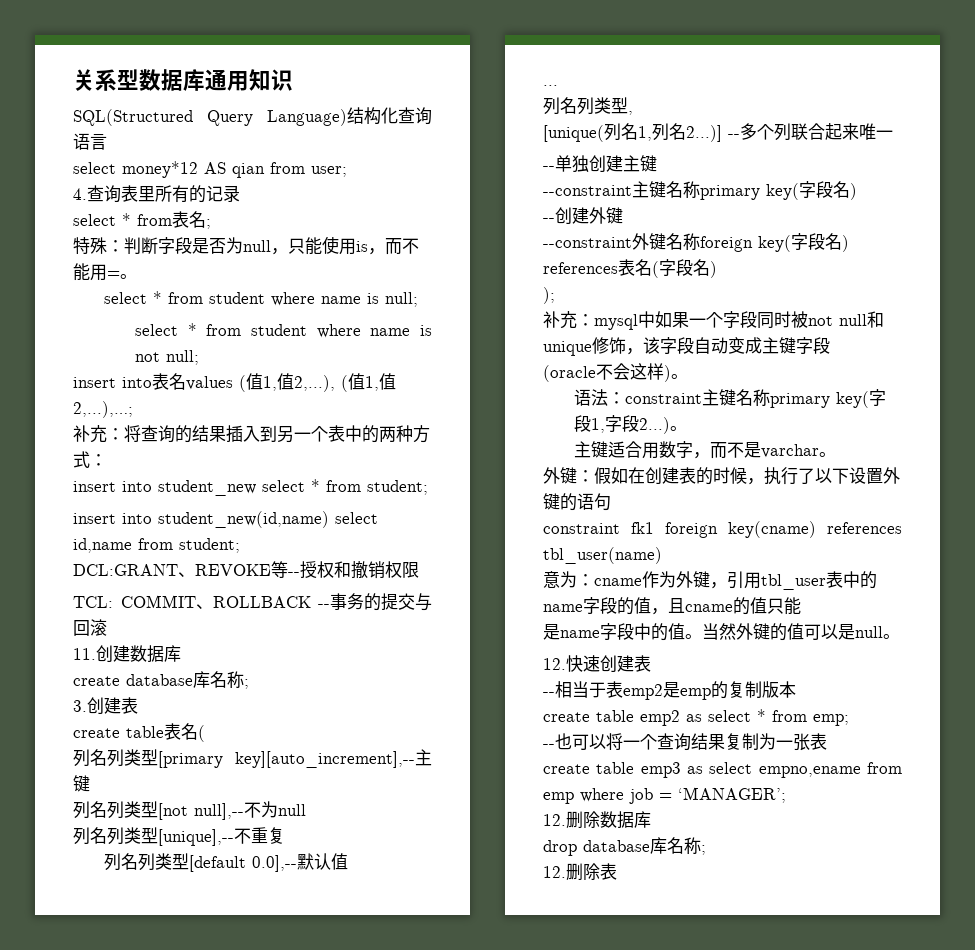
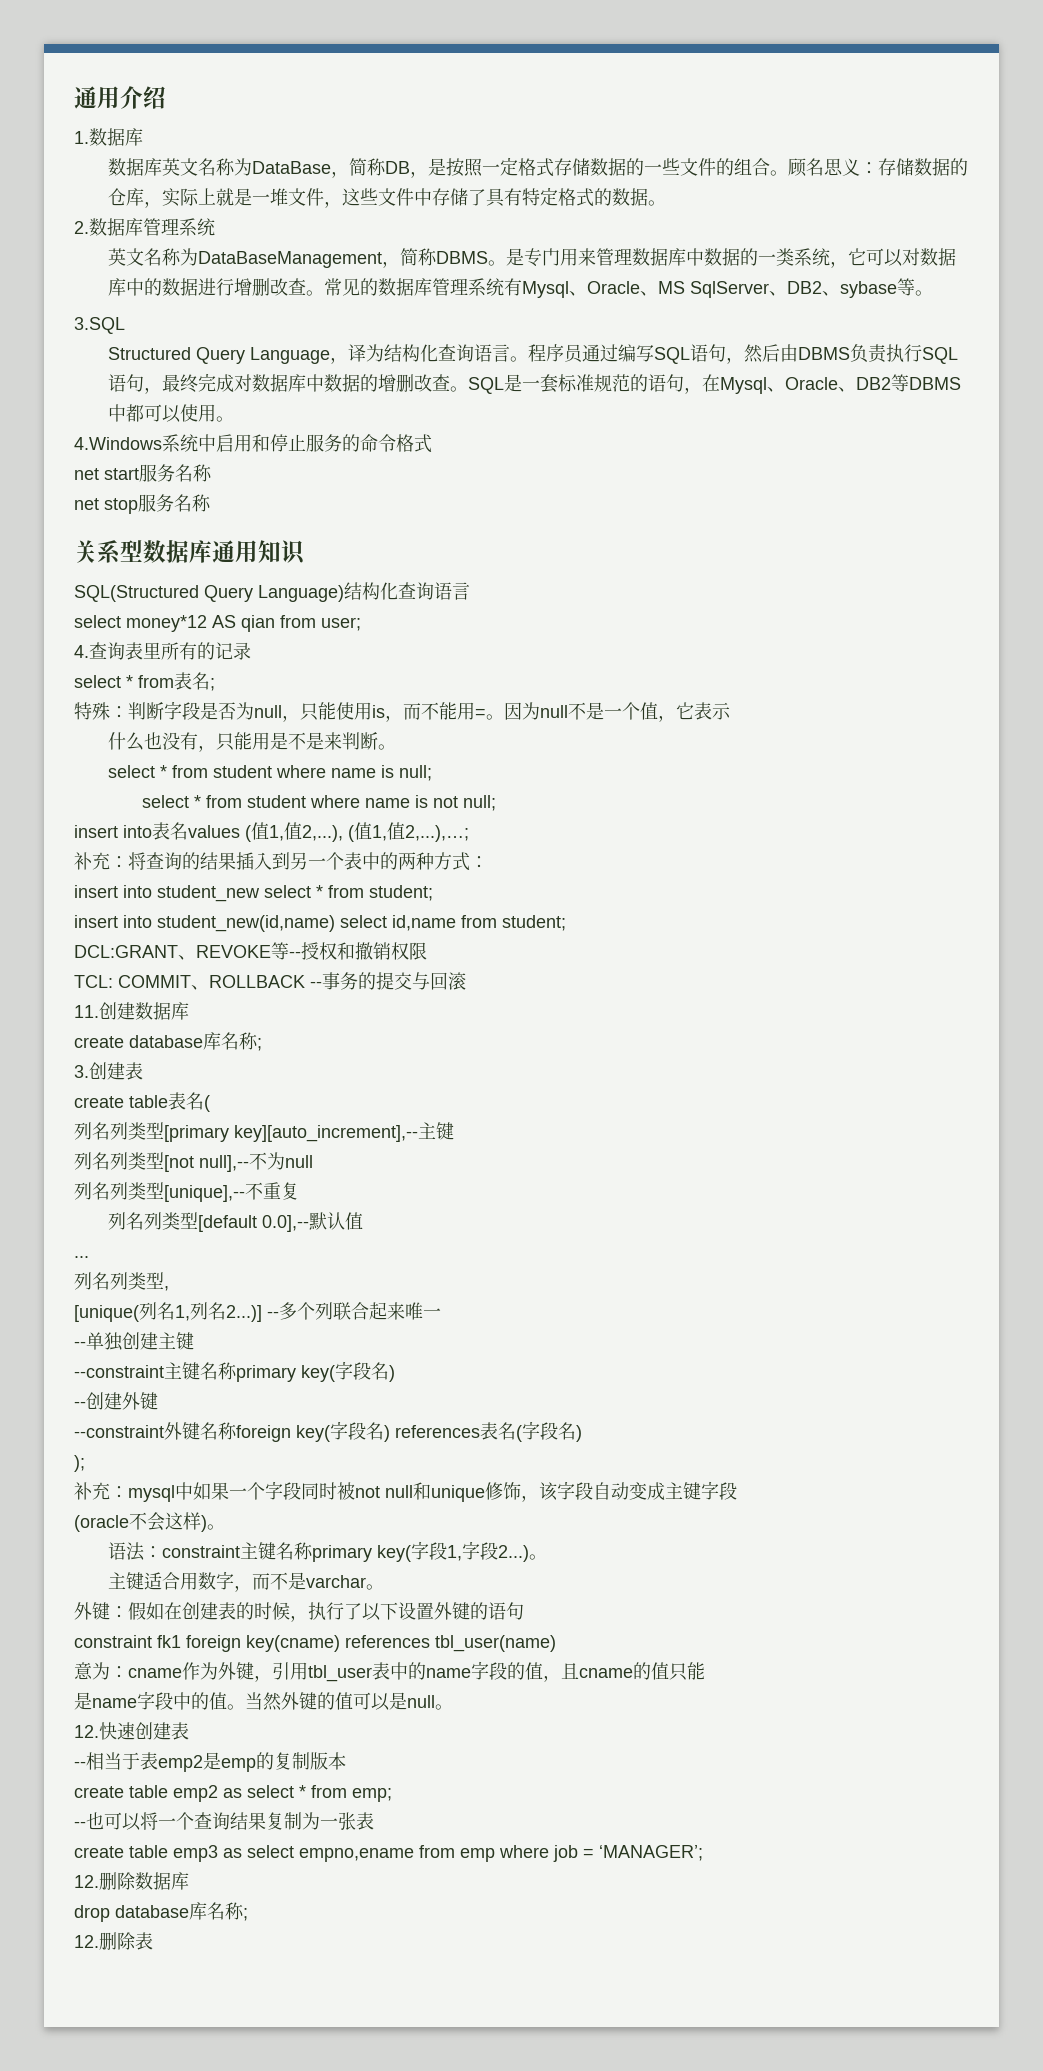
(73, 80) none -> [74,86,166,109] [74,128,143,146] [108,157,969,178] [108,187,667,208] [74,218,215,236] [108,248,957,268] [108,278,934,298] [74,317,125,334] [108,344,959,364] [108,373,962,394] [108,404,235,423] [74,434,432,453] [74,464,212,482] [74,494,211,514] 通用介绍 // 1.数据库 // 数据库英文名称为DataBase，简称DB，是按照一定格式存储数据的一些文件的组合。顾名思义：存储数据的仓库，实际上就是一堆文件，这些文件中存储了具有特定格式的数据。 // 2.数据库管理系统 // 英文名称为DataBaseManagement，简称DBMS。是专门用来管理数据库中数据的一类系统，它可以对数据库中的数据进行增删改查。常见的数据库管理系统有Mysql、Oracle、MS SqlServer、DB2、sybase等。 // 3.SQL // Structured Query Language，译为结构化查询语言。程序员通过编写SQL语句，然后由DBMS负责执行SQL语句，最终完成对数据库中数据的增删改查。SQL是一套标准规范的语句，在Mysql、Oracle、DB2等DBMS中都可以使用。 // 4.Windows系统中启用和停止服务的命令格式 // net start服务名称 // net stop服务名称 //
(137, 276) none -> [504,702,731,722] [108,732,397,752] 因为null不是一个值，它表示 // 什么也没有，只能用是不是来判断。

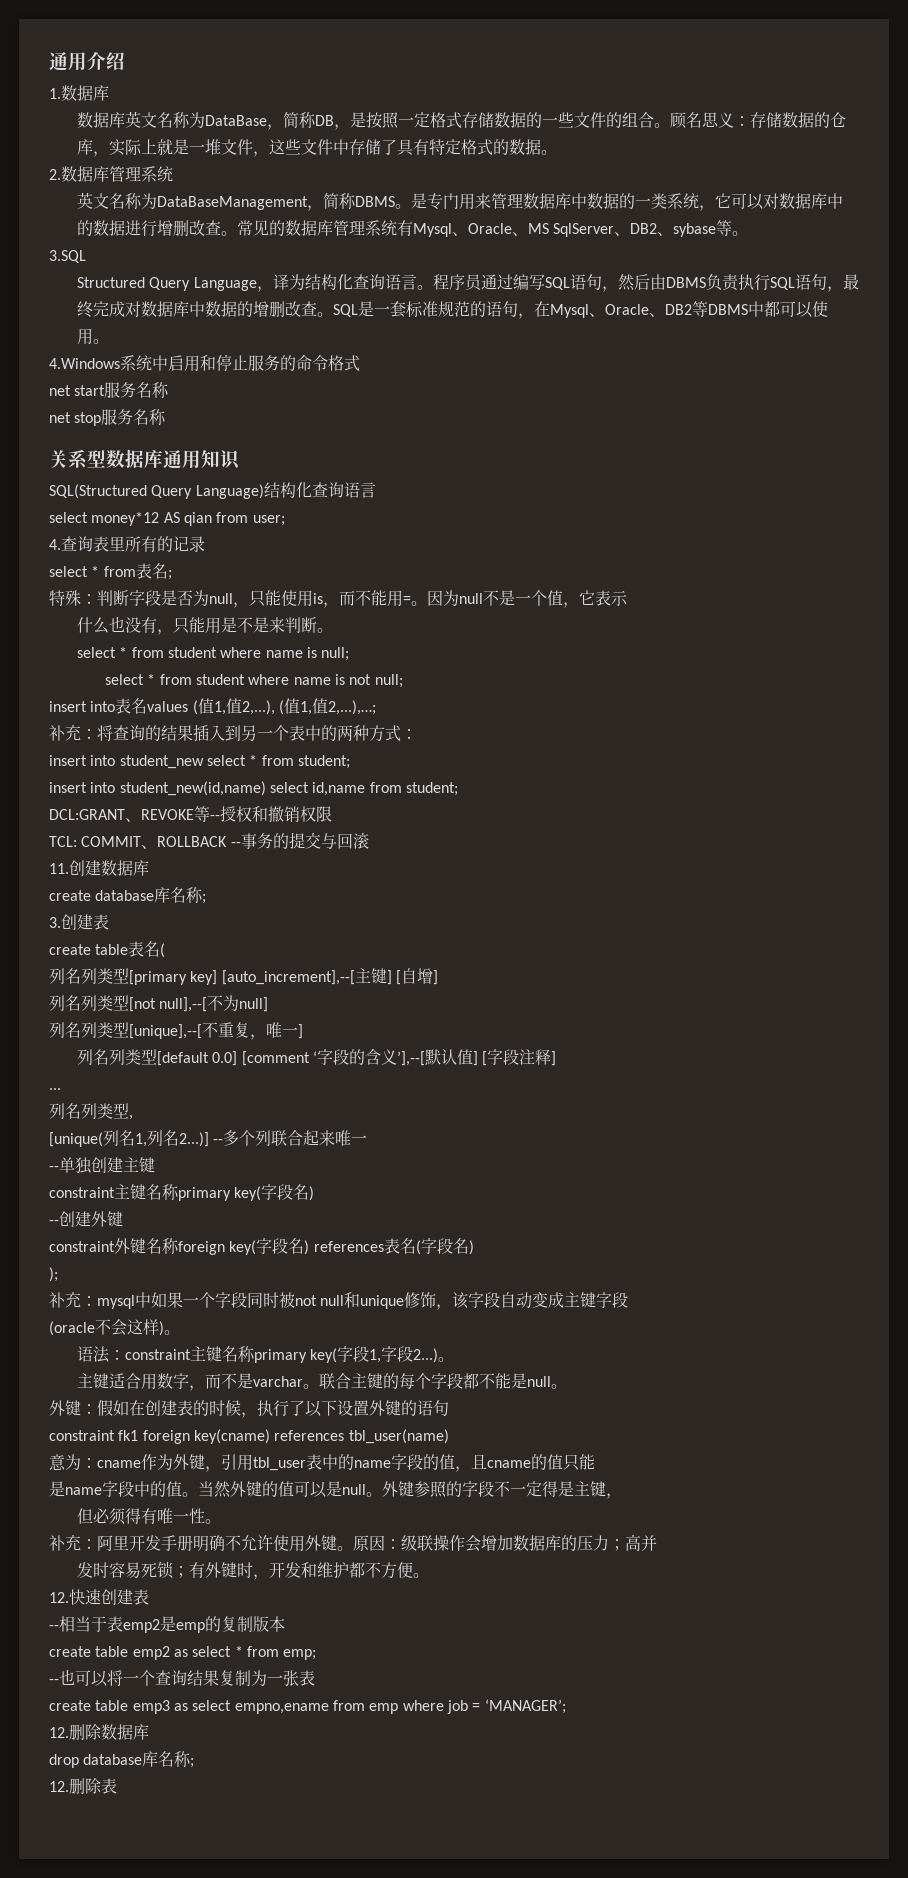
[234,1122,454,1142] key][auto_increment],--主键 -> [190,968,438,985] key] [auto_increment],--[主键] [自增]
[199,1152,313,1172] [74,1182,245,1202] null],--不为null // 列名列类型[unique],-- -> [159,995,269,1012] [49,1022,202,1039] null],--[不为null] // 列名列类型[unique],--[
(299, 1191) none -> [250,1022,303,1040] ，唯一]
[262,1212,364,1232] 0.0],--默认值 -> [212,1049,557,1066] 0.0] [comment ‘字段的含义’],--[默认值] [字段注释]
[74,1365,164,1378] --constraint -> [49,1187,115,1198] constraint
[74,1425,164,1438] --constraint -> [49,1241,115,1252] constraint
(385, 1587) none -> [319,1373,568,1390] 联合主键的每个字段都不能是null。
(453, 1707) none -> [382,1481,622,1499] [77,1508,222,1525] [49,1534,657,1552] [77,1561,430,1580] 外键参照的字段不一定得是主键， // 但必须得有唯一性。 // 补充：阿里开发手册明确不允许使用外键。原因：级联操作会增加数据库的压力；高并 // 发时容易死锁；有外键时，开发和维护都不方便。

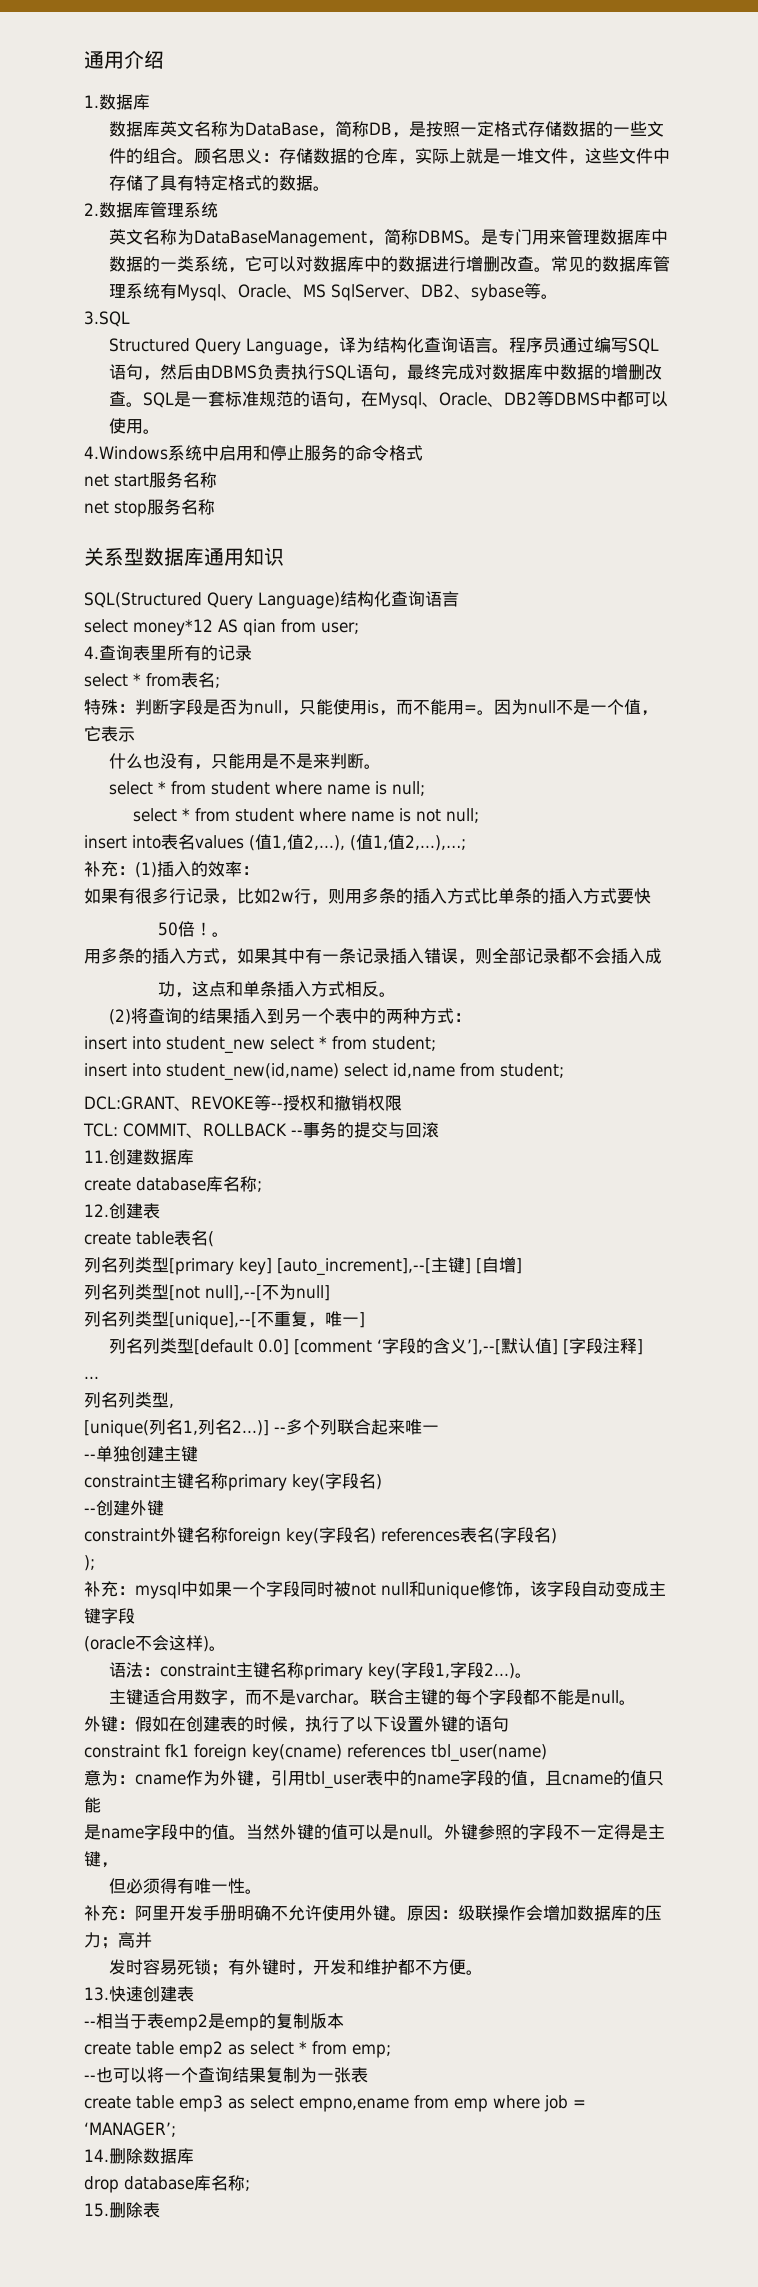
(97, 734) none -> [135,861,259,878] [84,888,651,905] [157,921,229,937] [84,948,662,965] [157,981,396,998] [108,1009,131,1025] (1)插入的效率： // 如果有很多行记录，比如2w行，则用多条的插入方式比单条的插入方式要快 // 50倍！。 // 用多条的插入方式，如果其中有一条记录插入错误，则全部记录都不会插入成 // 功，这点和单条插入方式相反。 // (2)
[49,917,61,928] 3. -> [84,1204,109,1217] 12.
[49,1592,69,1603] 12. -> [84,1987,109,2001] 13.
[49,1727,69,1738] 12. -> [84,2149,109,2162] 14.
[49,1781,69,1792] 12. -> [84,2203,109,2217] 15.

